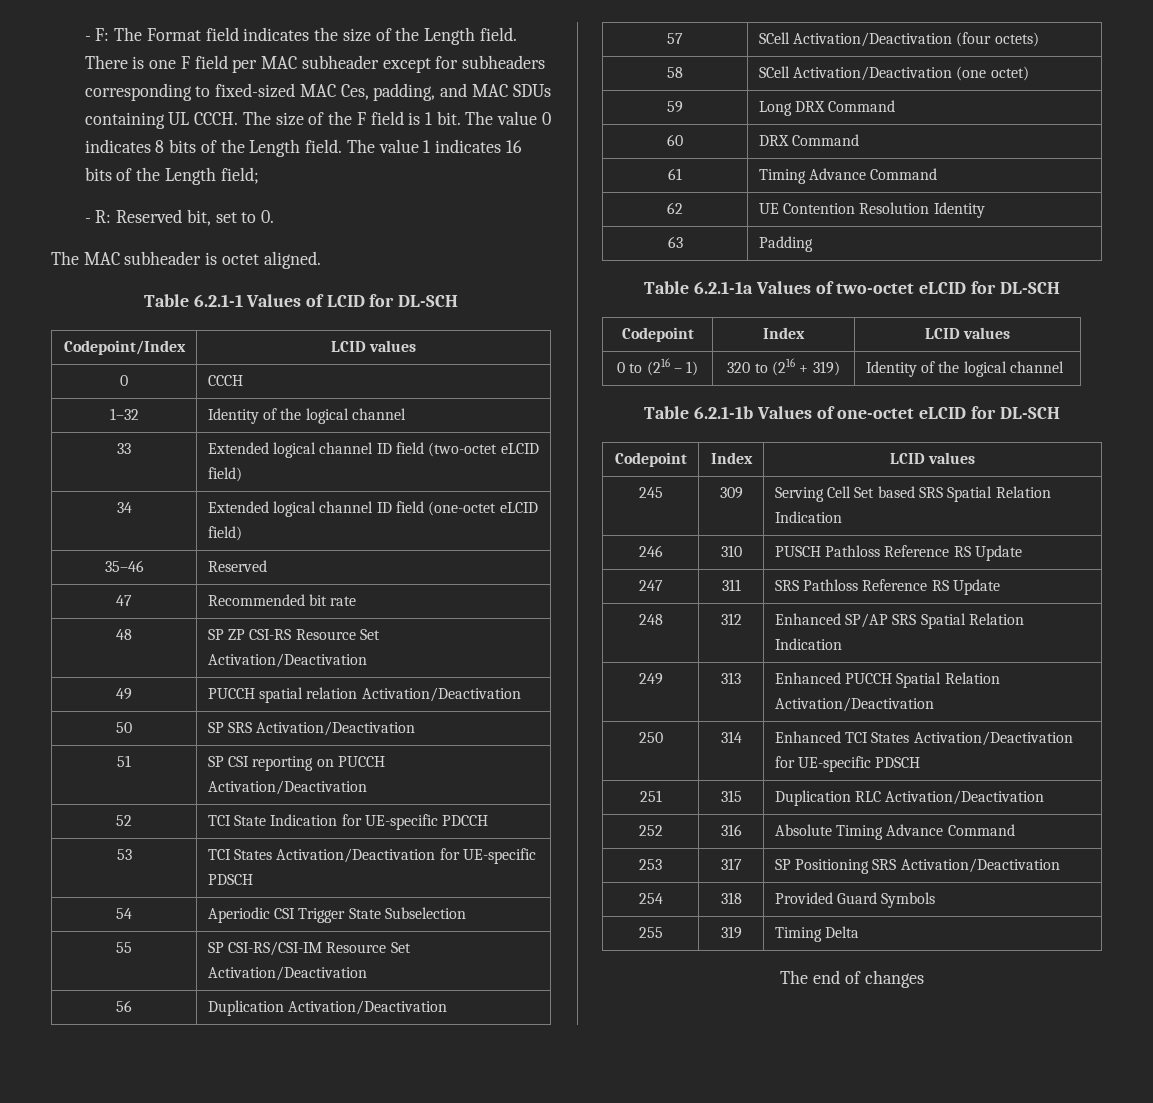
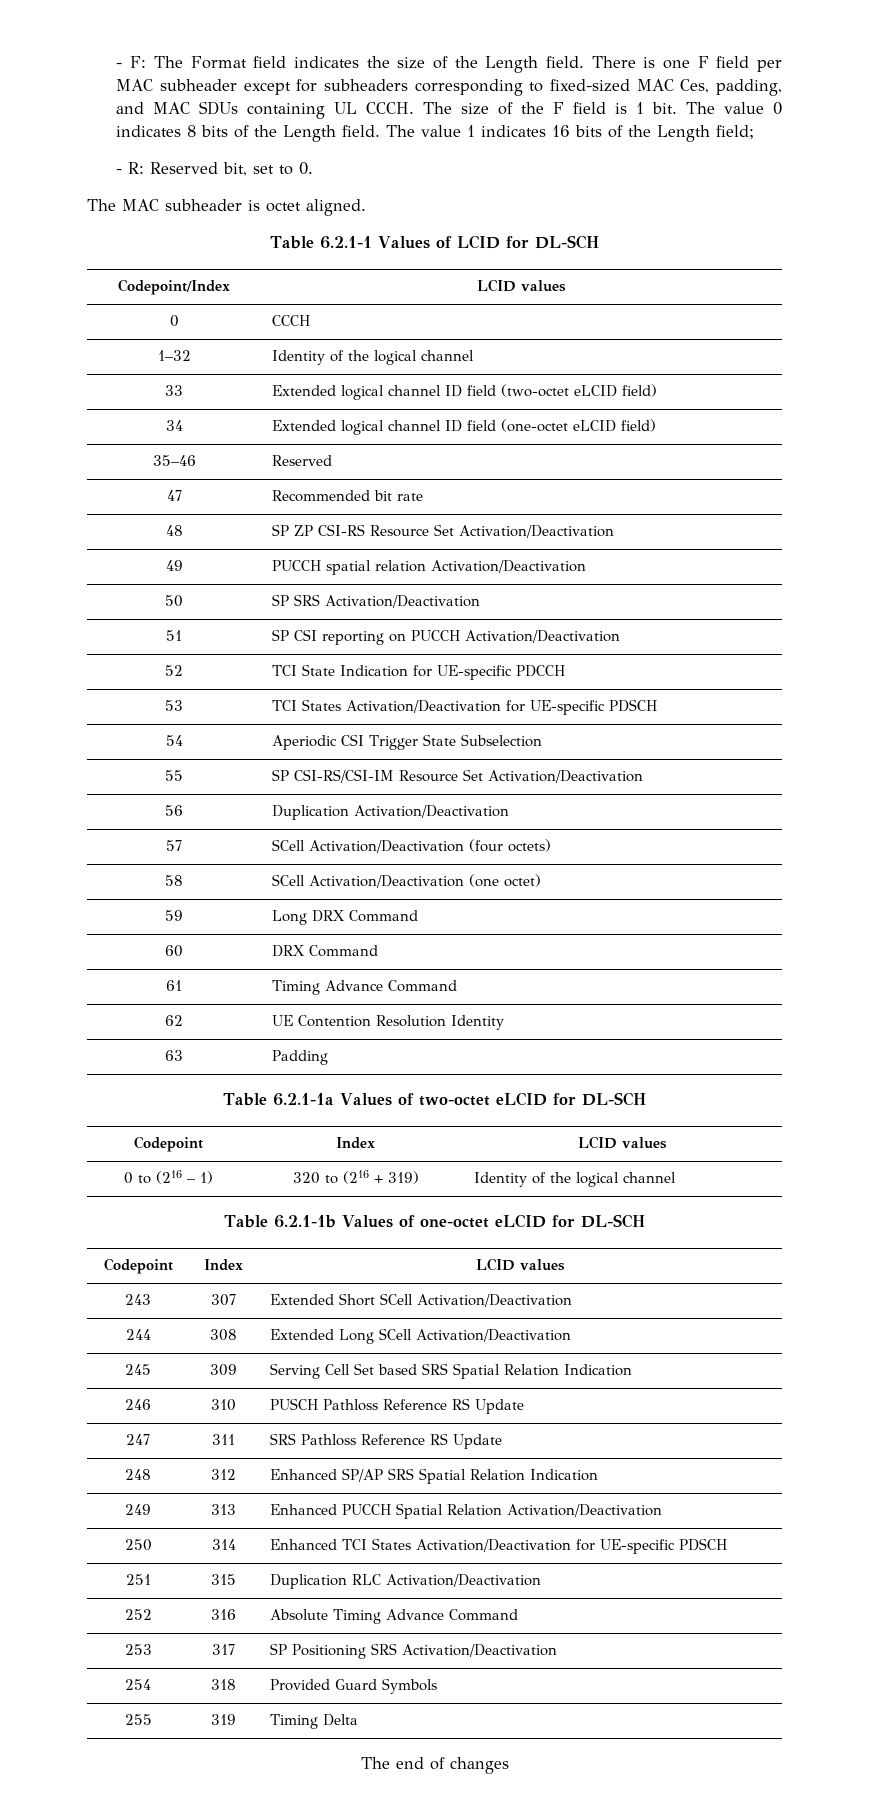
(976, 458) none -> [125,1294,151,1305] [211,1294,236,1306] [270,1293,573,1307] [125,1329,151,1340] [210,1329,237,1341] [270,1328,572,1344] // 243 | 307 | Extended Short SCell Activation/Deactivation // 244 | 308 | Extended Long SCell Activation/Deactivation

